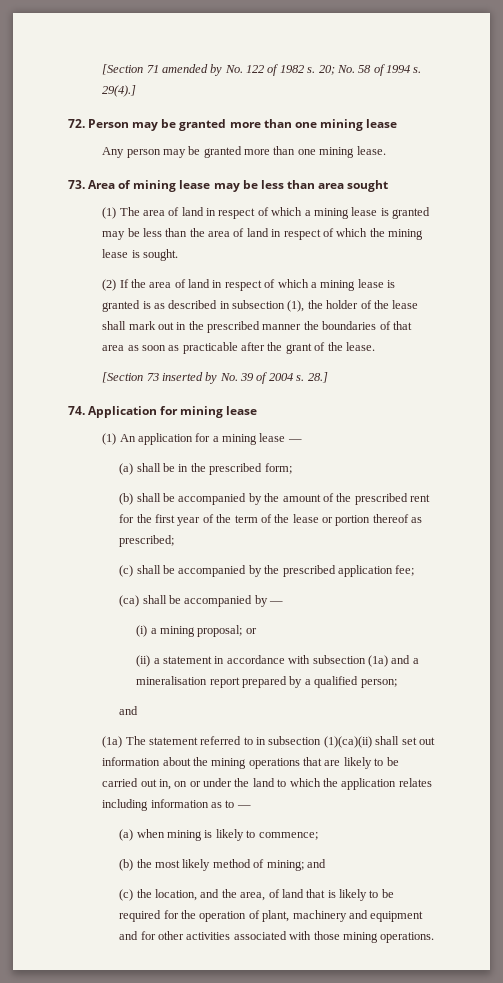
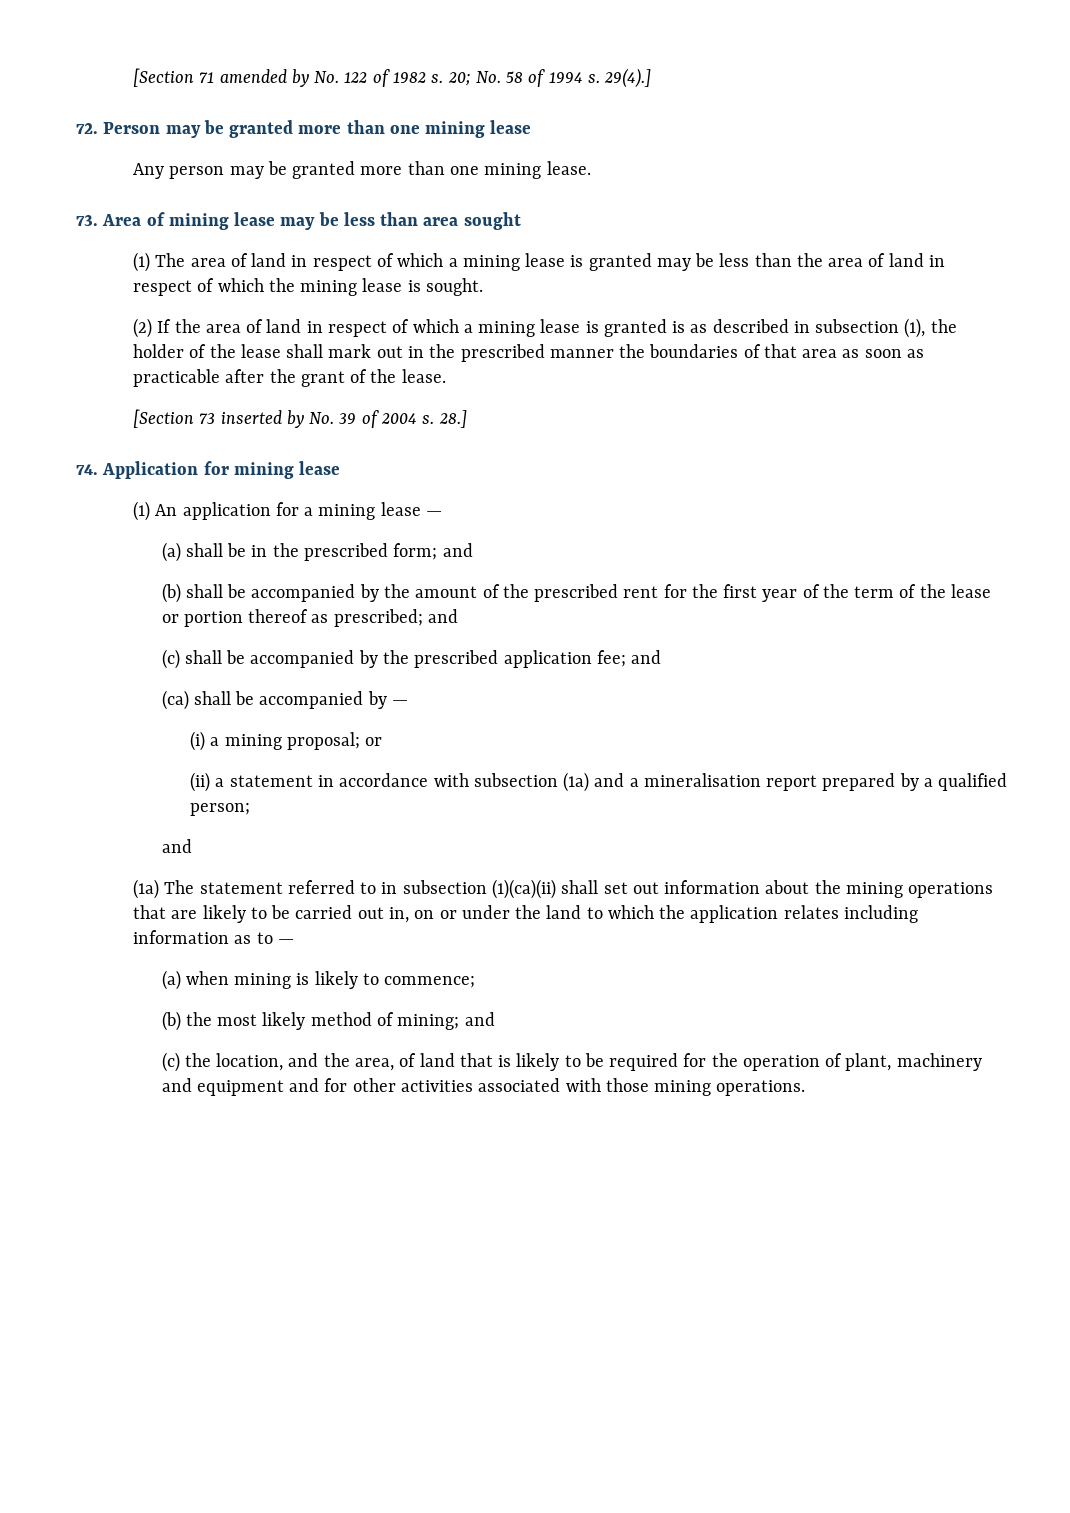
(292, 468) none -> [442,543,473,557] and
(175, 541) none -> [427,609,458,623] and
(415, 570) none -> [631,650,662,664] and

